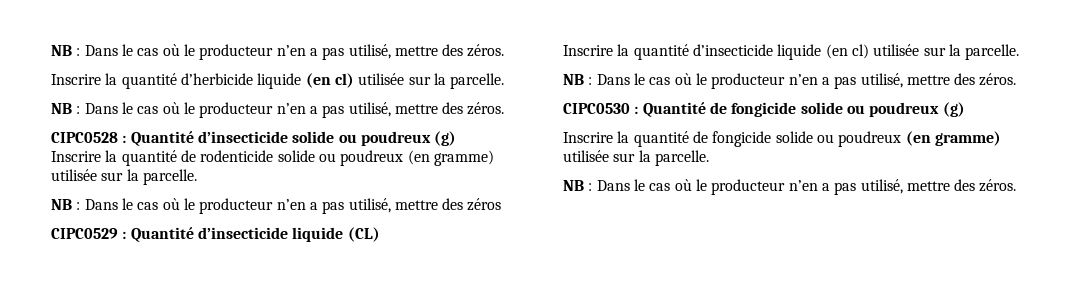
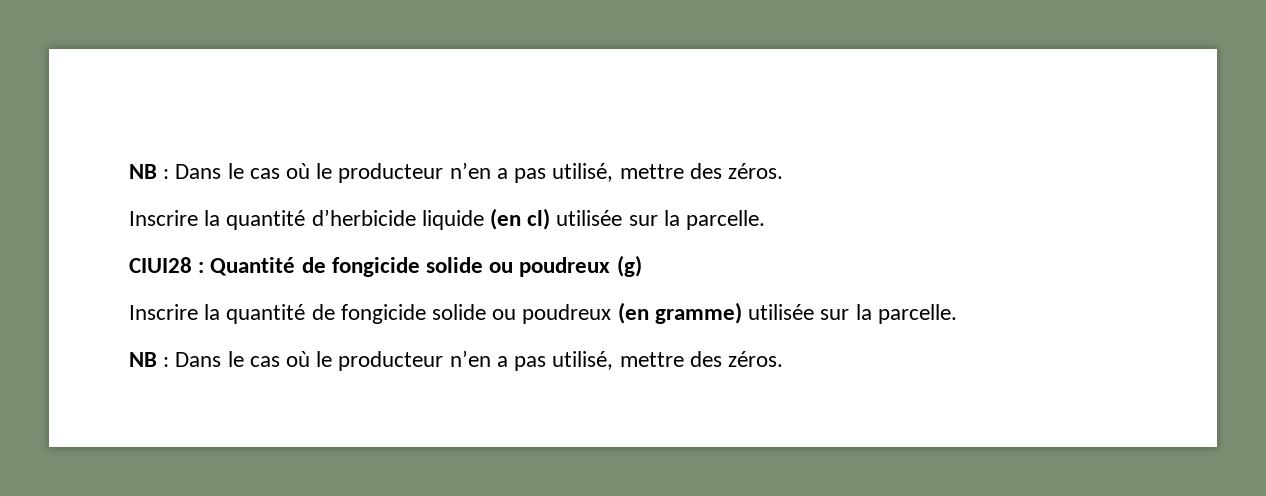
[51,102,505,118] [51,131,457,146] [51,150,494,166] [51,169,197,185] [51,198,502,214] [51,227,380,242] [563,44,1020,60] [563,73,1017,89] [563,103,630,114] NB : Dans le cas où le producteur n’en a pas utilisé, mettre des zéros. // CIPC0528 : Quantité d’insecticide solide ou poudreux (g) // Inscrire la quantité de rodenticide solide ou poudreux (en gramme) utilisée sur la parcelle. // NB : Dans le cas où le producteur n’en a pas utilisé, mettre des zéros // CIPC0529 : Quantité d’insecticide liquide (CL) // Inscrire la quantité d’insecticide liquide (en cl) utilisée sur la parcelle. // NB : Dans le cas où le producteur n’en a pas utilisé, mettre des zéros. // CIPC0530 -> [129,257,192,273] CIUI28

